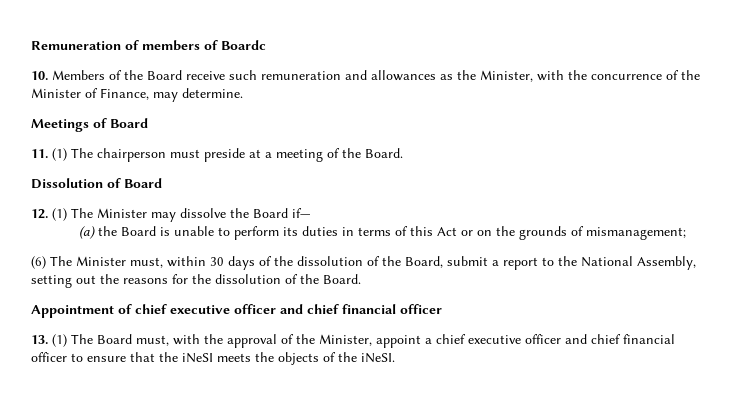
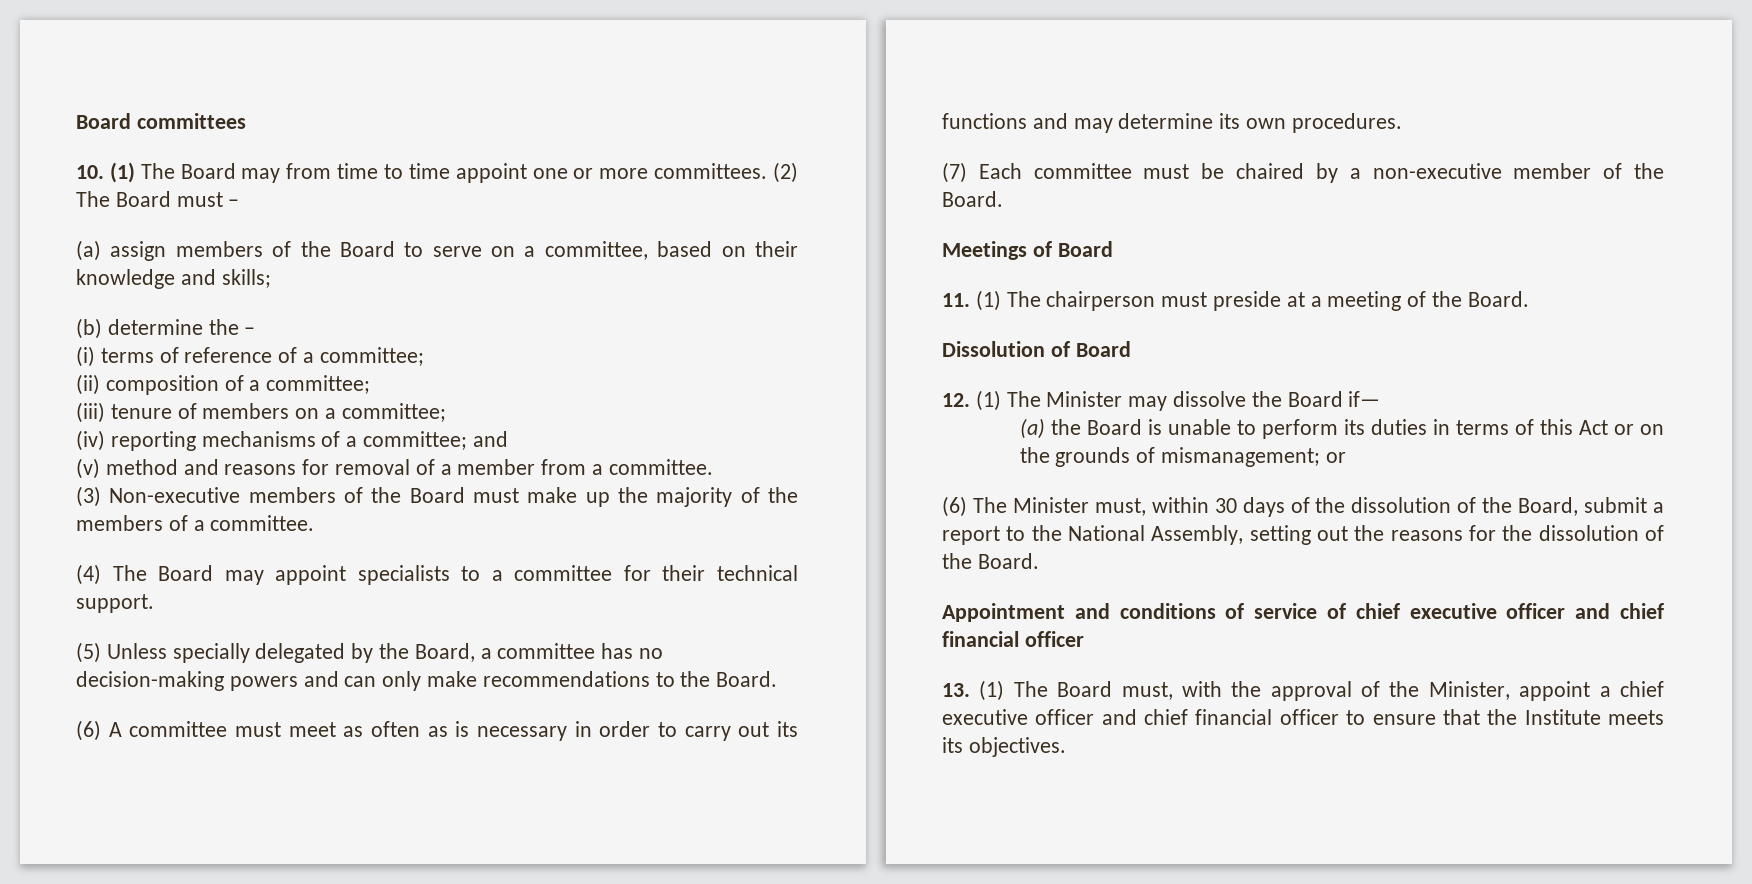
[31,40,266,51] [31,70,700,82] [31,88,243,102] Remuneration of members of Boardc // 10. Members of the Board receive such remuneration and allowances as the Minister, with the concurrence of the Minister of Finance, may determine. -> [76,113,246,129] [76,162,798,183] [76,191,240,207] [76,240,798,261] [76,269,271,289] [76,318,256,339] [76,346,424,367] [76,374,371,395] [76,402,446,423] [76,430,508,451] [76,458,713,479] [76,486,798,507] [76,515,315,531] [76,564,798,585] [76,594,154,613] [76,642,664,663] [76,671,778,691] [76,720,798,741] [942,113,1402,133] [942,162,1664,183] [942,191,1003,207] Board committees // 10. (1) The Board may from time to time appoint one or more committees. (2) The Board must – // (a) assign members of the Board to serve on a committee, based on their knowledge and skills; // (b) determine the – // (i) terms of reference of a committee; // (ii) composition of a committee; // (iii) tenure of members on a committee; // (iv) reporting mechanisms of a committee; and // (v) method and reasons for removal of a member from a committee. // (3) Non-executive members of the Board must make up the majority of the members of a committee. // (4) The Board may appoint specialists to a committee for their technical support. // (5) Unless specially delegated by the Board, a committee has no decision-making powers and can only make recommendations to the Board. // (6) A committee must meet as often as is necessary in order to carry out its functions and may determine its own procedures. // (7) Each committee must be chaired by a non-executive member of the Board.
(686, 233) none -> [1325,452,1346,463] or
(114, 311) none -> [1074,603,1318,619] and conditions of service
[182,352,395,365] iNeSI meets the objects of the iNeSI. -> [1524,709,1664,725] [942,737,1066,757] Institute meets its objectives.

